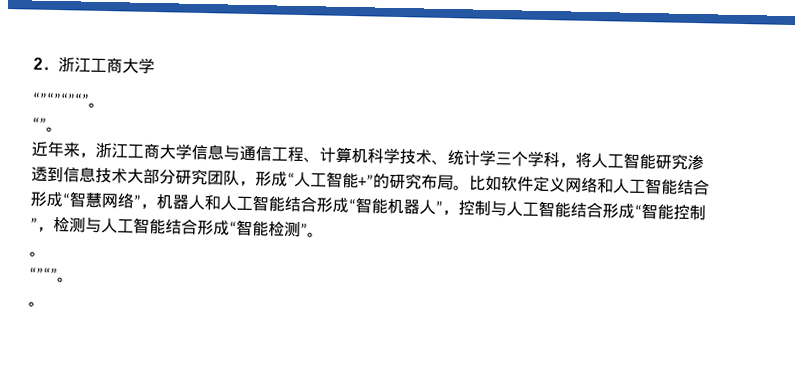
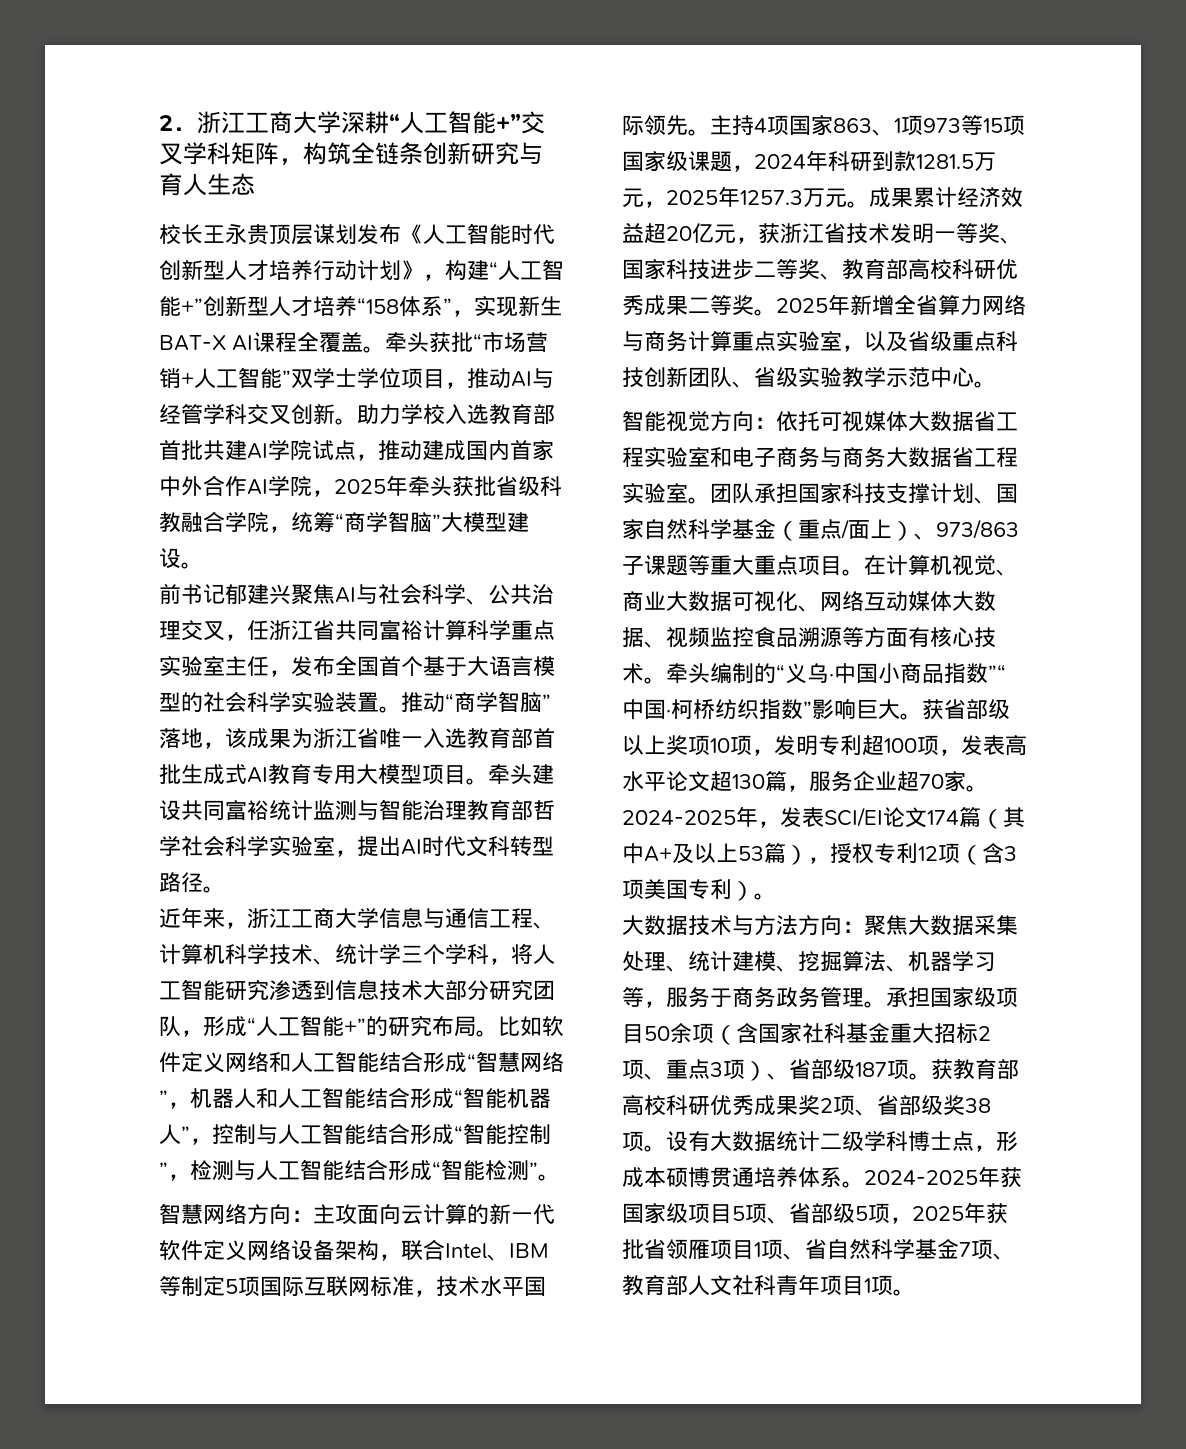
[32,92,105,109] [32,117,47,130] // “”“”“”“”。 // “” -> [341,111,545,134] [159,142,543,165] [159,173,255,196] [159,223,555,245] [159,259,564,281] [159,296,562,317] [159,332,548,353] [159,367,554,389] [159,404,555,425] [159,440,554,461] [159,475,562,497] [159,511,529,533] [159,548,203,569] [159,583,554,605] [159,620,555,641] [159,656,555,677] [159,691,551,713] [159,728,555,749] [159,764,554,785] [159,799,555,821] [159,836,554,857] [159,872,203,893] 深耕“人工智能+”交叉学科矩阵，构筑全链条创新研究与育人生态 // 校长王永贵顶层谋划发布《人工智能时代创新型人才培养行动计划》，构建“人工智能+”创新型人才培养“158体系”，实现新生BAT-X AI课程全覆盖。牵头获批“市场营销+人工智能”双学士学位项目，推动AI与经管学科交叉创新。助力学校入选教育部首批共建AI学院试点，推动建成国内首家中外合作AI学院，2025年牵头获批省级科教融合学院，统筹“商学智脑”大模型建设。 // 前书记郁建兴聚焦AI与社会科学、公共治理交叉，任浙江省共同富裕计算科学重点实验室主任，发布全国首个基于大语言模型的社会科学实验装置。推动“商学智脑”落地，该成果为浙江省唯一入选教育部首批生成式AI教育专用大模型项目。牵头建设共同富裕统计监测与智能治理教育部哲学社会科学实验室，提出AI时代文科转型路径
[29,251,46,257] [29,267,74,283] 。 // “”“”。 // -> [159,1203,555,1225] [159,1239,549,1261] [159,1276,546,1297] [622,115,1025,136] [622,150,996,172] [622,186,1023,208] [622,222,1022,244] [622,259,1018,280] [622,294,1026,316] [622,331,1018,352] [622,367,996,388] [622,410,1018,432] [622,447,1018,468] [622,483,1018,504] [622,519,1019,541] [622,555,1018,576] [622,591,996,612] [622,626,996,648] [622,663,1006,684] [622,698,1010,720] [622,735,1027,756] [622,771,988,792] [622,806,1025,829] [622,843,1017,865] [622,879,776,901] [622,915,1018,936] [622,951,996,972] [622,987,1018,1008] [622,1023,991,1045] [622,1059,1019,1081] [622,1095,991,1116] [622,1131,1018,1152] [622,1166,1022,1188] [622,1202,1008,1224] [622,1239,1015,1260] [622,1274,893,1296] 智慧网络方向：主攻面向云计算的新一代软件定义网络设备架构，联合Intel、IBM等制定5项国际互联网标准，技术水平国际领先。主持4项国家863、1项973等15项国家级课题，2024年科研到款1281.5万元，2025年1257.3万元。成果累计经济效益超20亿元，获浙江省技术发明一等奖、国家科技进步二等奖、教育部高校科研优秀成果二等奖。2025年新增全省算力网络与商务计算重点实验室，以及省级重点科技创新团队、省级实验教学示范中心。 // 智能视觉方向：依托可视媒体大数据省工程实验室和电子商务与商务大数据省工程实验室。团队承担国家科技支撑计划、国家自然科学基金（重点/面上）、973/863子课题等重大重点项目。在计算机视觉、商业大数据可视化、网络互动媒体大数据、视频监控食品溯源等方面有核心技术。牵头编制的“义乌·中国小商品指数”“中国·柯桥纺织指数”影响巨大。获省部级以上奖项10项，发明专利超100项，发表高水平论文超130篇，服务企业超70家。2024-2025年，发表SCI/EI论文174篇（其中A+及以上53篇），授权专利12项（含3项美国专利）。 // 大数据技术与方法方向：聚焦大数据采集处理、统计建模、挖掘算法、机器学习等，服务于商务政务管理。承担国家级项目50余项（含国家社科基金重大招标2项、重点3项）、省部级187项。获教育部高校科研优秀成果奖2项、省部级奖38项。设有大数据统计二级学科博士点，形成本硕博贯通培养体系。2024-2025年获国家级项目5项、省部级5项，2025年获批省领雁项目1项、省自然科学基金7项、教育部人文社科青年项目1项

